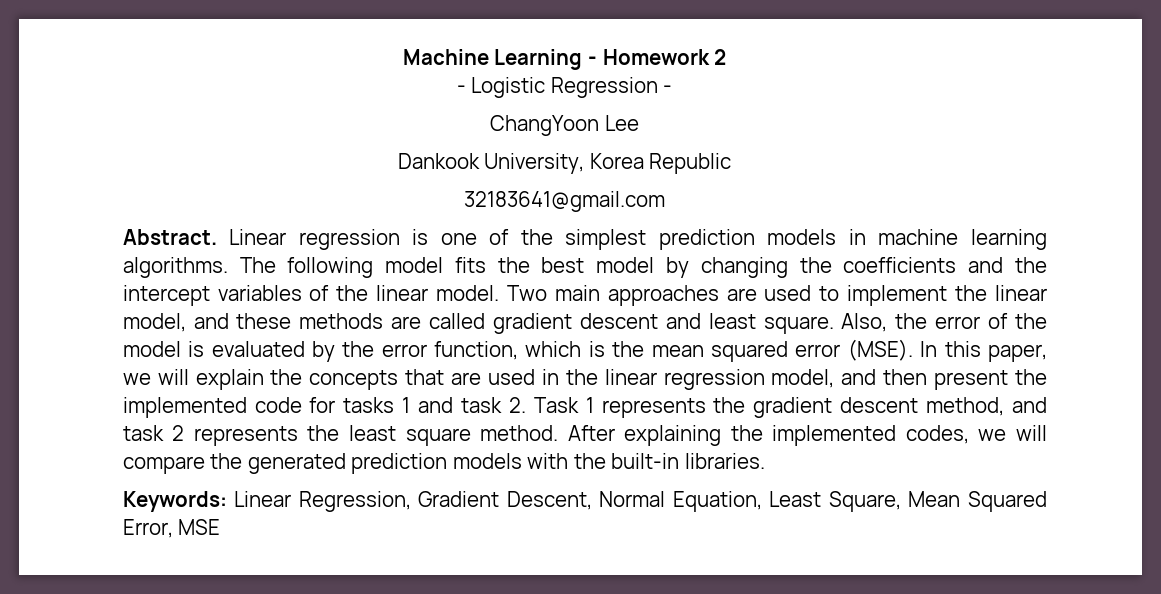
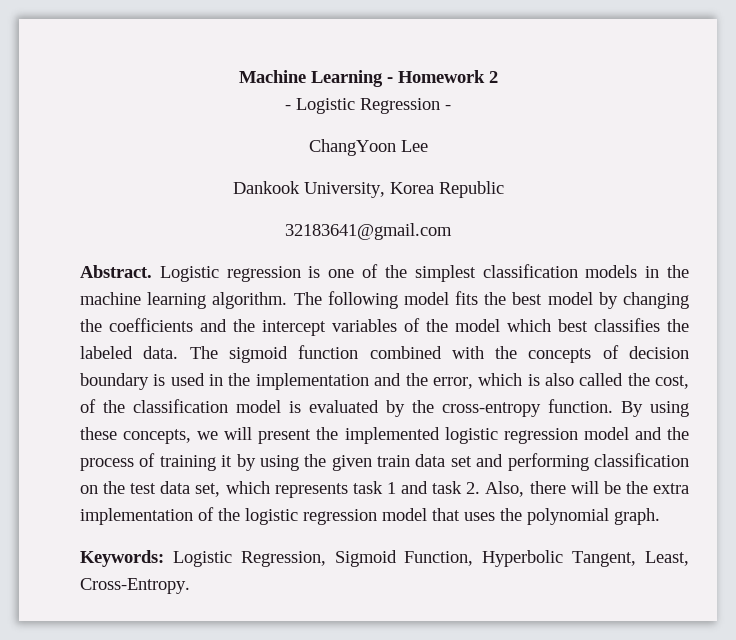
[229,229,287,245] Linear -> [159,266,219,282] Logistic
[658,229,755,250] prediction -> [482,264,578,278] classification
(866, 237) none -> [666,265,689,278] the
[122,257,228,278] algorithms. -> [212,292,288,309] algorithm.
[376,285,1048,306] [122,313,1048,334] linear model. Two main approaches are used to implement the linear model, and these methods are called gradient descent and least square. Also, the error of the -> [454,318,689,332] [79,345,689,363] [79,373,689,390] [79,399,228,413] model which best classifies the labeled data. The sigmoid function combined with the concepts of decision boundary is used in the implementation and the error, which is also called the cost, of the classification
[381,339,1047,362] [122,369,1047,390] [122,397,1048,418] [122,425,1048,446] [122,453,765,474] [122,491,1047,512] [122,519,221,538] error function, which is the mean squared error (MSE). In this paper, we will explain the concepts that are used in the linear regression model, and then present the implemented code for tasks 1 and task 2. Task 1 represents the gradient descent method, and task 2 represents the least square method. After explaining the implemented codes, we will compare the generated prediction models with the built-in libraries. // Keywords: Linear Regression, Gradient Descent, Normal Equation, Least Square, Mean Squared Error, MSE -> [441,399,689,417] [79,427,690,444] [79,453,690,471] [79,481,689,498] [79,507,660,525] [79,550,689,567] [79,578,190,594] cross-entropy function. By using these concepts, we will present the implemented logistic regression model and the process of training it by using the given train data set and performing classification on the test data set, which represents task 1 and task 2. Also, there will be the extra implementation of the logistic regression model that uses the polynomial graph. // Keywords: Logistic Regression, Sigmoid Function, Hyperbolic Tangent, Least, Cross-Entropy.

